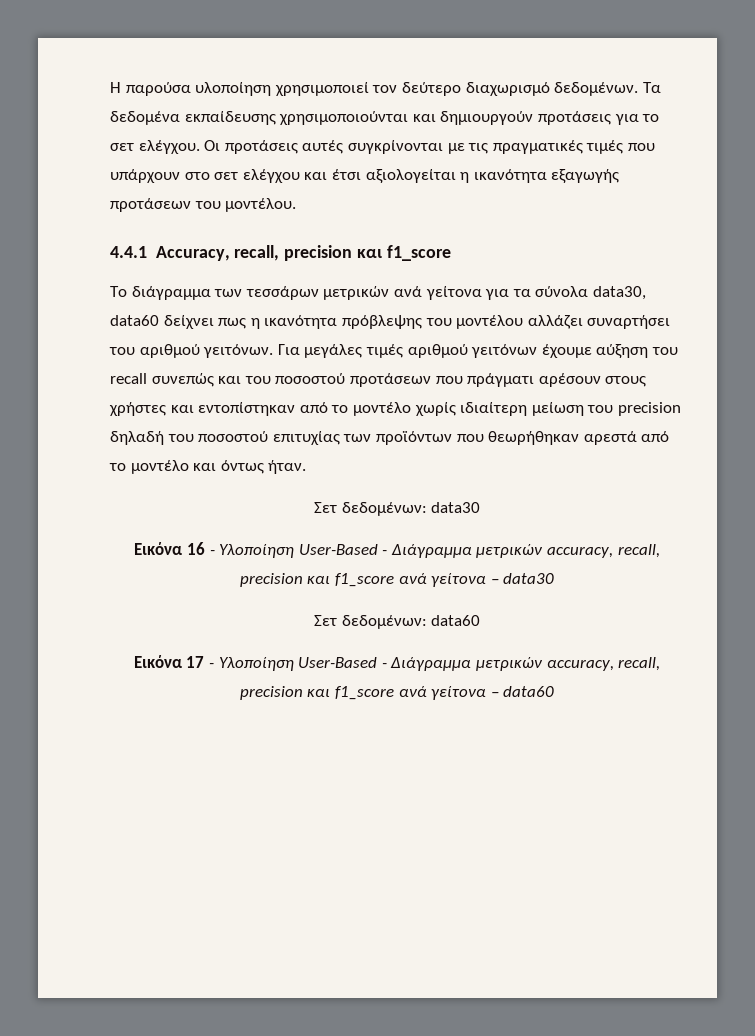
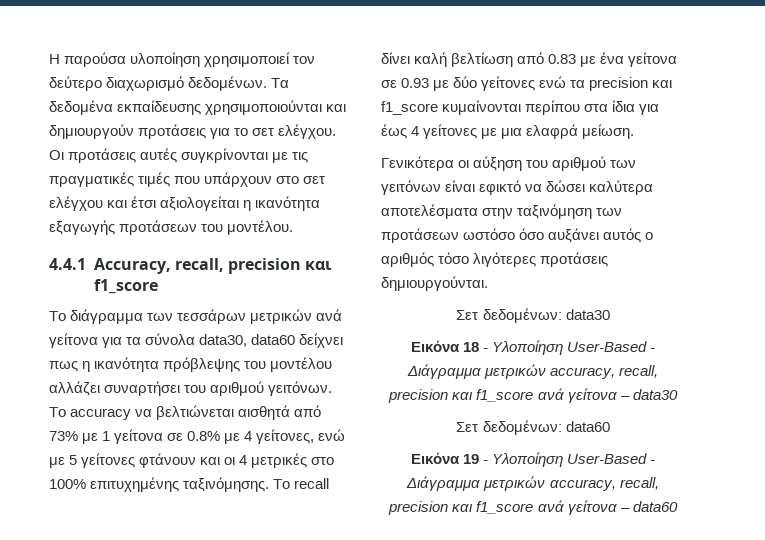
[277,344,678,359] [110,373,647,387] [109,402,681,416] [110,431,670,445] [109,460,307,474] Για μεγάλες τιμές αριθμού γειτόνων έχουμε αύξηση του recall συνεπώς και του ποσοστού προτάσεων που πράγματι αρέσουν στους χρήστες και εντοπίστηκαν από το μοντέλο χωρίς ιδιαίτερη μείωση του precision δηλαδή του ποσοστού επιτυχίας των προϊόντων που θεωρήθηκαν αρεστά από το μοντέλο και όντως ήταν. -> [49,405,322,420] [49,429,346,444] [49,453,335,468] [49,477,330,492] [381,52,678,67] [381,76,673,91] [381,100,660,115] [381,124,635,139] [381,156,637,171] [381,180,654,195] [381,204,623,219] [381,228,654,243] [381,252,609,267] [381,276,488,291] Tο accuracy να βελτιώνεται αισθητά από 73% με 1 γείτονα σε 0.8% με 4 γείτονες, ενώ με 5 γείτονες φτάνουν και οι 4 μετρικές στο 100% επιτυχημένης ταξινόμησης. To recall δίνει καλή βελτίωση από 0.83 με ένα γείτονα σε 0.93 με δύο γείτονες ενώ τα precision και f1_score κυμαίνονται περίπου στα ίδια για έως 4 γείτονες με μια ελαφρά μείωση. // Γενικότερα οι αύξηση του αριθμού των γειτόνων είναι εφικτό να δώσει καλύτερα αποτελέσματα στην ταξινόμηση των προτάσεων ωστόσο όσο αυξάνει αυτός ο αριθμός τόσο λιγότερες προτάσεις δημιουργούνται.
[186,542,205,555] 16 -> [462,342,479,352] 18
[186,656,205,668] 17 -> [462,454,479,464] 19

